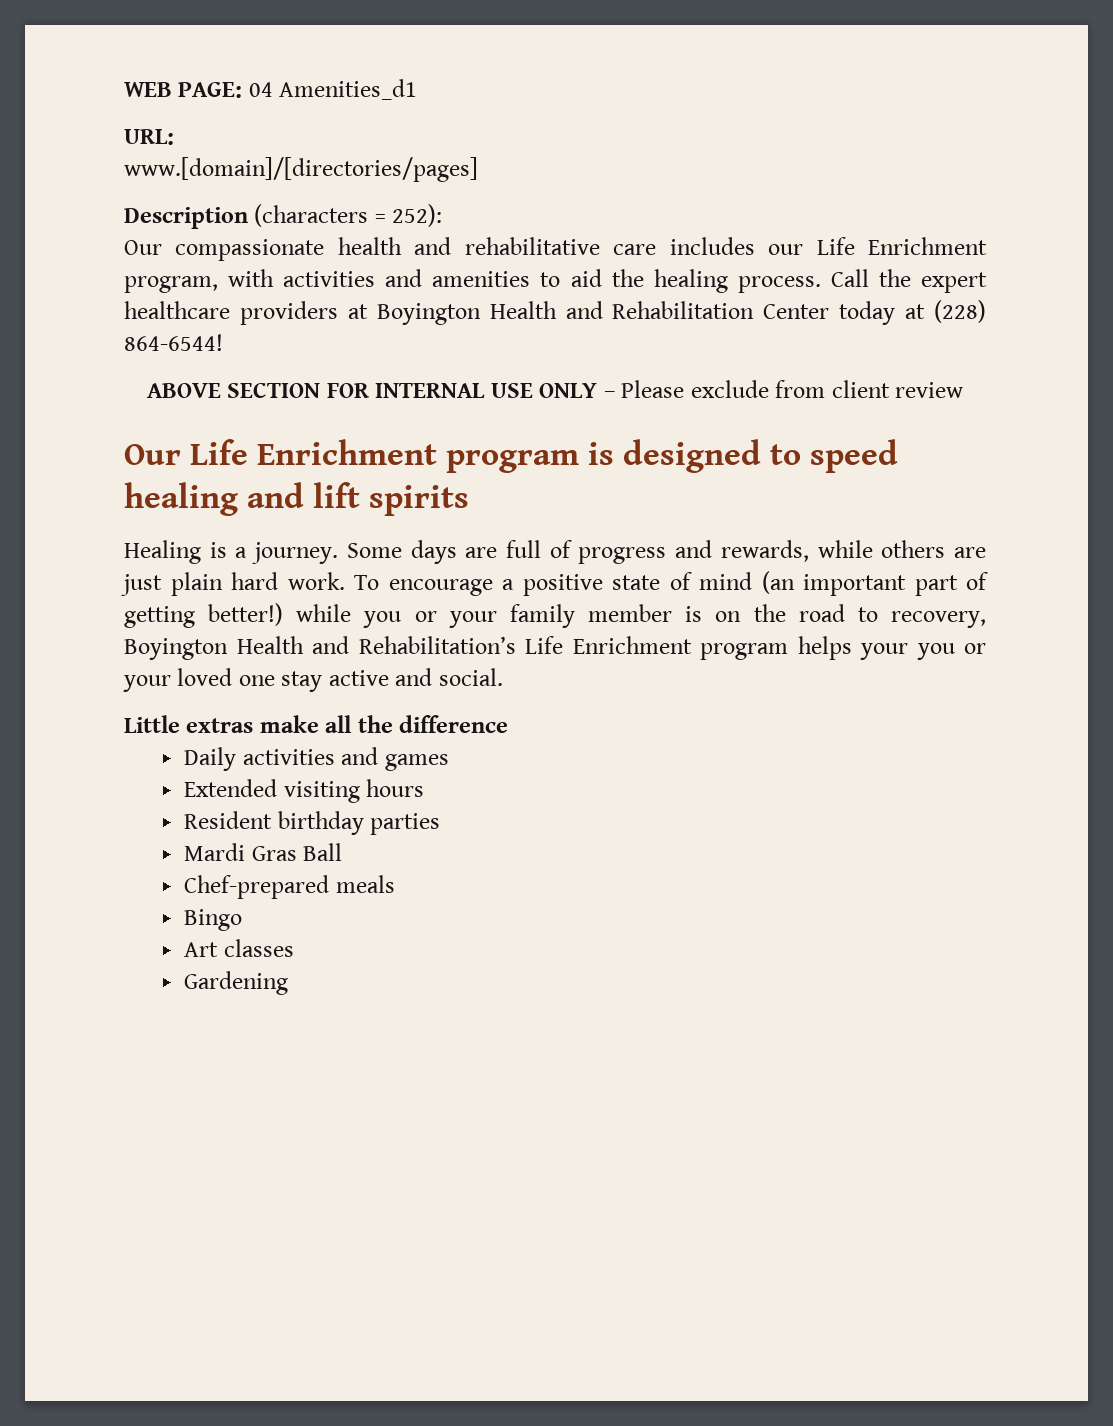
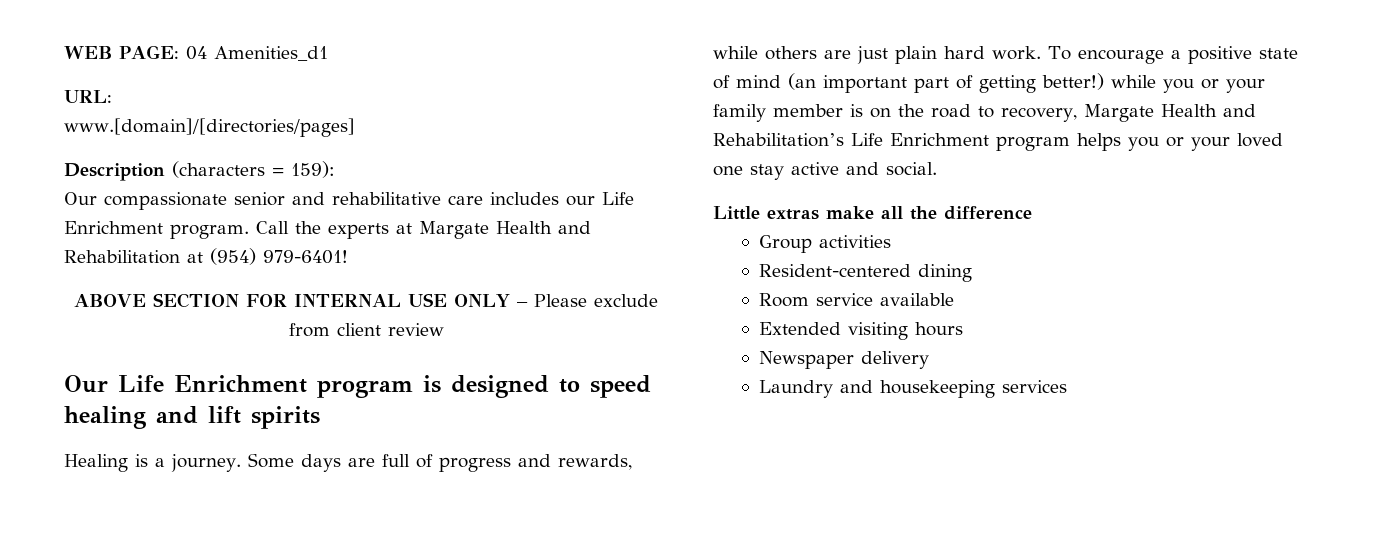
[392,204,443,227] 252): -> [291,161,335,178] 159):
[337,237,402,255] health -> [234,192,285,206] senior
[124,269,988,293] [124,300,986,325] [124,334,223,351] program, with activities and amenities to aid the healing process. Call the expert healthcare providers at Boyington Health and Rehabilitation Center today at (228) 864-6544! -> [170,221,591,239] [64,248,348,265] program. Call the experts at Margate Health and Rehabilitation at (954) 979-6401!
[124,638,228,660] Boyington -> [1083,104,1154,122] Margate
[860,643,908,660] your -> (1121, 142) none
[184,747,449,771] [184,779,425,803] [184,811,441,835] [184,843,343,861] [184,875,395,899] [184,909,243,931] [184,939,294,957] [184,971,289,995] Daily activities and games // Extended visiting hours // Resident birthday parties // Mardi Gras Ball // Chef-prepared meals // Bingo // Art classes // Gardening -> [758,235,891,253] [758,264,972,282] [758,293,954,307] [758,322,963,340] [758,351,929,369] [758,380,1067,398] Group activities // Resident-centered dining // Room service available // Extended visiting hours // Newspaper delivery // Laundry and housekeeping services

